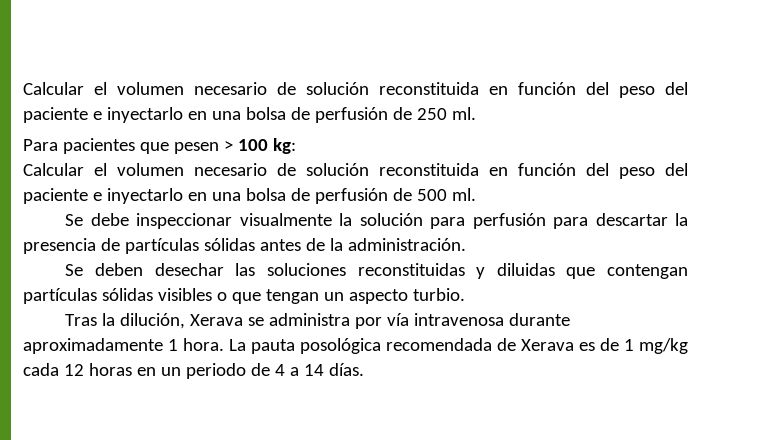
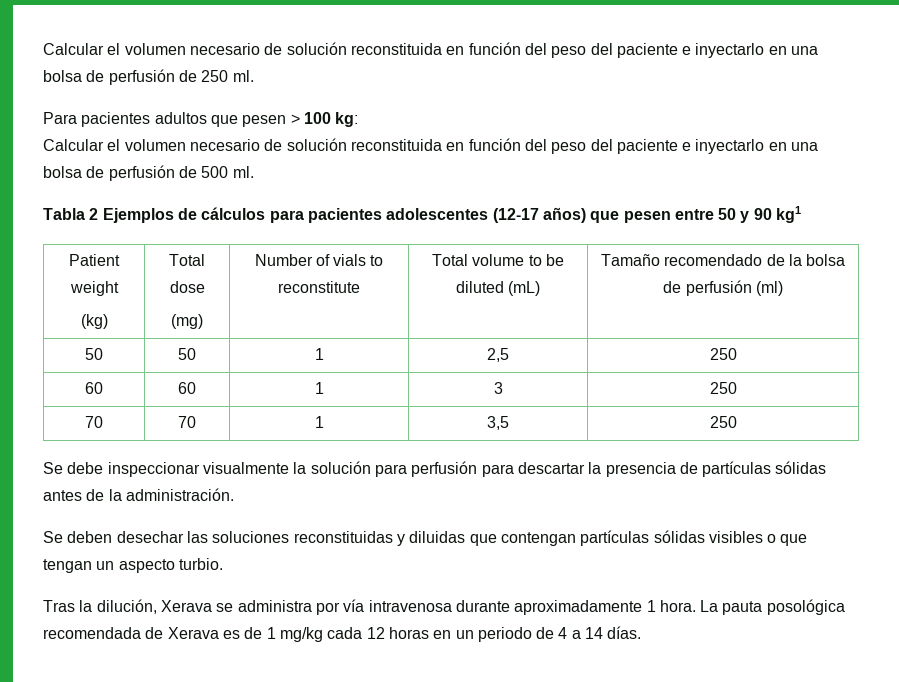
(135, 146) none -> [154,112,207,124] adultos
(476, 194) none -> [43,206,802,223] [69,254,120,266] [69,281,119,296] [80,314,108,329] [169,254,205,266] [169,281,205,293] [171,314,203,329] [254,254,384,266] [278,281,360,293] [432,254,564,266] [455,281,541,296] [600,254,846,266] [663,280,783,296] [85,348,103,360] [178,348,196,360] [314,348,324,360] [487,348,509,362] [709,348,737,360] [85,382,103,394] [178,382,196,394] [314,382,324,394] [493,382,503,394] [709,382,737,394] [85,416,103,428] [178,416,196,428] [314,416,324,428] [487,416,509,430] [709,416,737,428] // Tabla 2 Ejemplos de cálculos para pacientes adolescentes (12-17 años) que pesen entre 50 y 90 kg1 // Patient weight // (kg) | Total dose // (mg) | Number of vials to reconstitute | Total volume to be diluted (mL) | Tamaño recomendado de la bolsa de perfusión (ml) // 50 | 50 | 1 | 2,5 | 250 // 60 | 60 | 1 | 3 | 250 // 70 | 70 | 1 | 3,5 | 250

